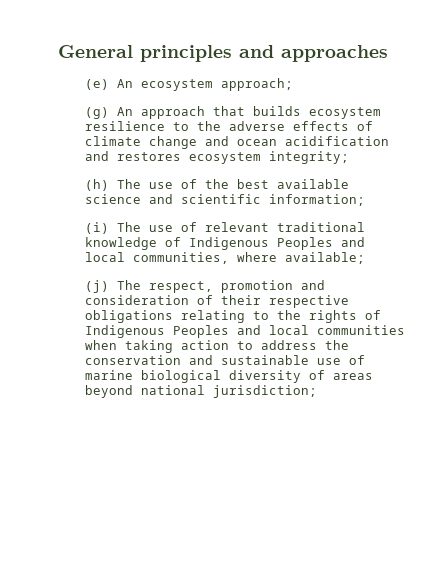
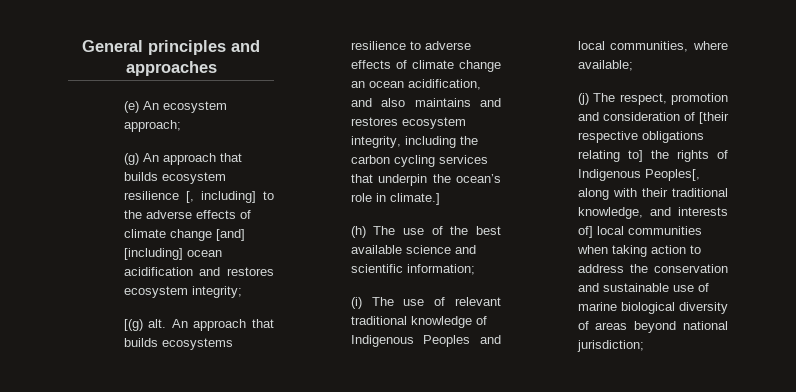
(166, 126) none -> [185,191,256,203] [, including]
[205,136,230,146] and -> [215,229,245,241] [123,248,183,260] [and] [including]
(350, 157) none -> [123,319,274,331] [123,338,233,350] [350,41,471,50] [350,60,501,72] [350,79,481,90] [350,98,501,107] [350,117,466,129] [350,136,478,148] [350,155,488,167] [350,174,501,186] [350,193,440,205] // [(g) alt. An approach that builds ecosystems resilience to adverse effects of climate change an ocean acidification, and also maintains and restores ecosystem integrity, including the carbon cycling services that underpin the ocean’s role in climate.]
[221,295,262,305] their -> [699,112,729,124] [their
[253,311,270,320] to -> [627,150,643,162] to]
[173,325,262,338] Peoples and -> [644,169,700,181] [577,188,728,200] [577,207,728,219] [577,226,593,238] Peoples[, along with their traditional knowledge, and interests of]

